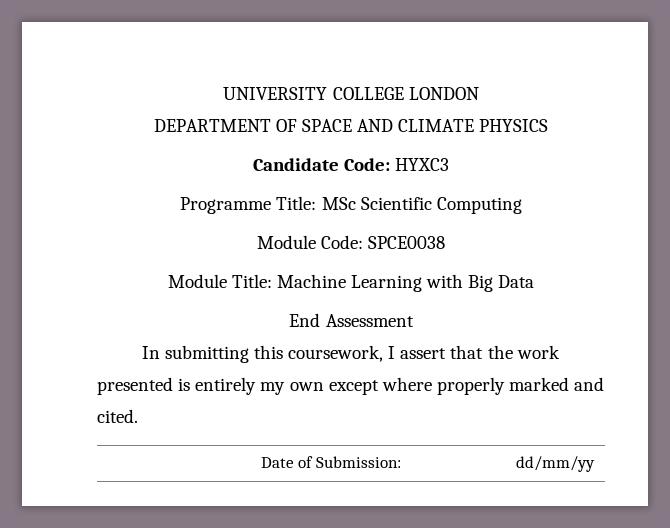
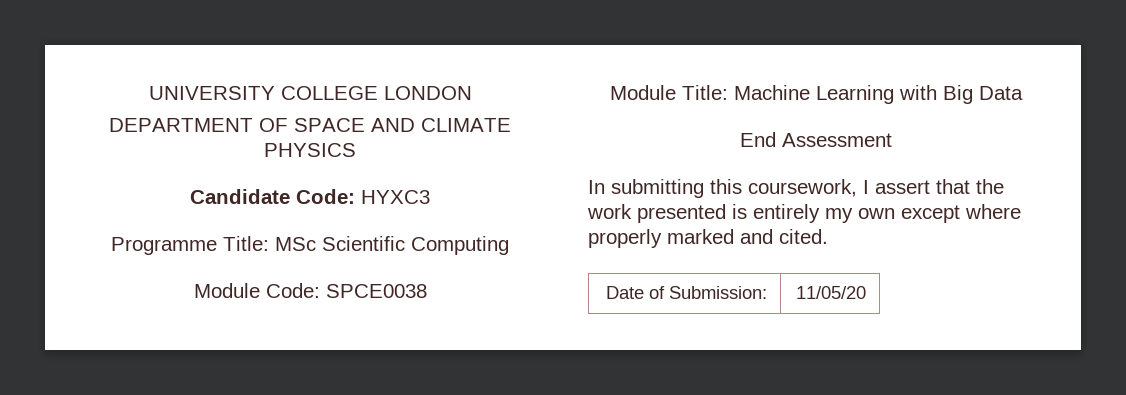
[515,456,595,472] dd/mm/yy -> [796,286,867,299] 11/05/20

